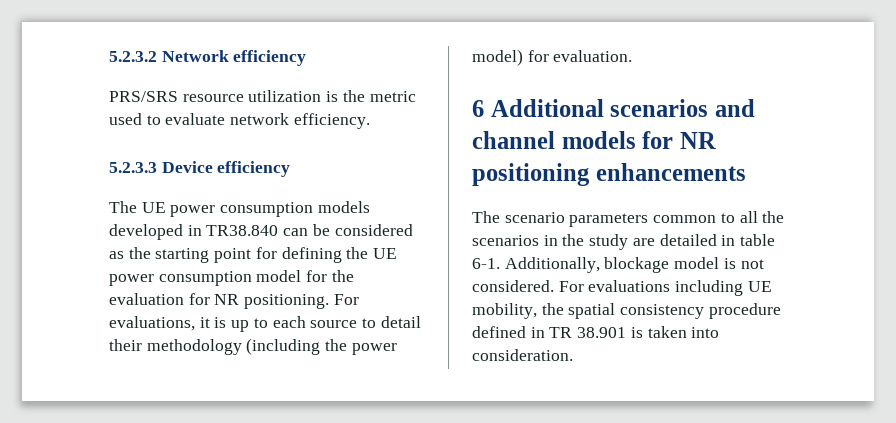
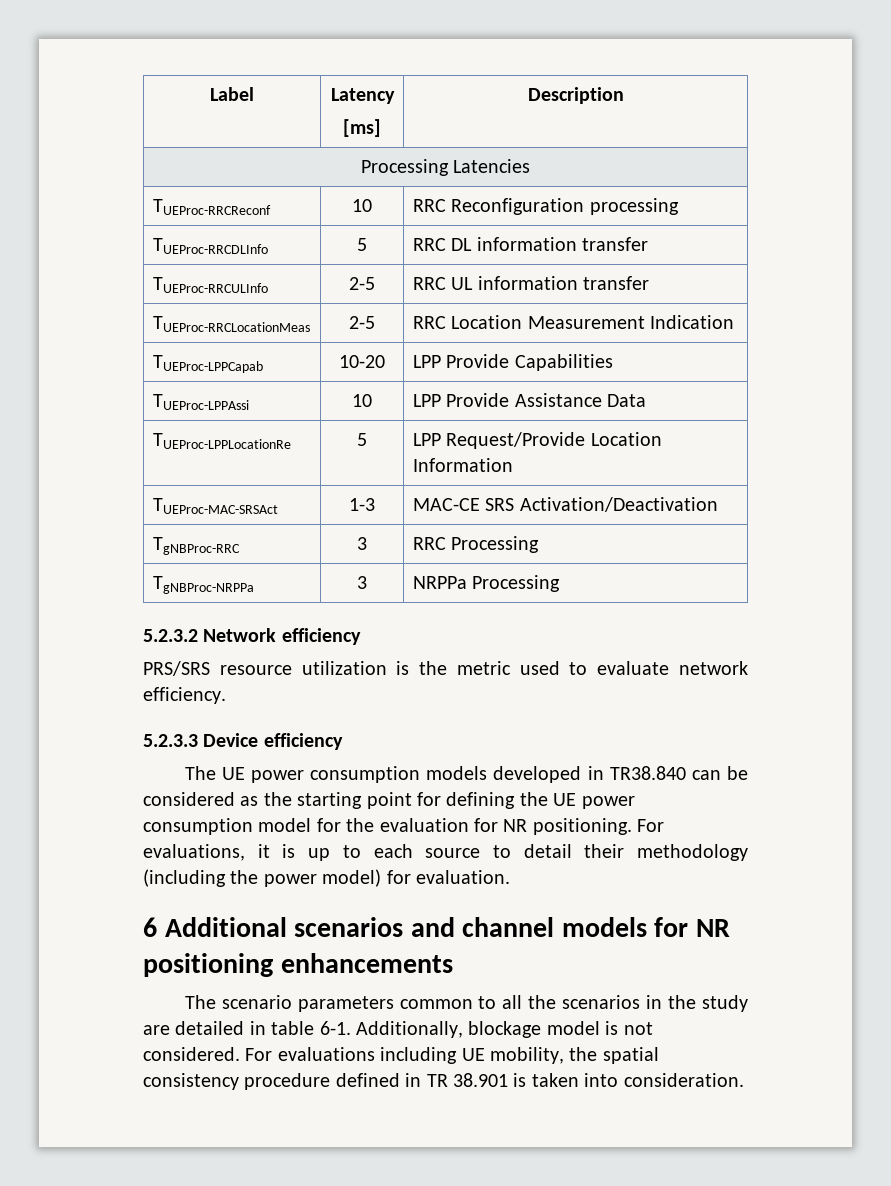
(109, 56) none -> [210,87,254,101] [330,88,395,104] [343,119,381,137] [527,87,624,104] [360,159,531,176] [152,199,271,215] [352,199,372,212] [412,198,679,215] [152,238,268,254] [357,238,367,251] [412,237,648,251] [152,277,268,293] [349,277,375,290] [412,276,649,290] [152,316,310,332] [349,316,375,329] [412,315,734,329] [152,355,263,373] [339,355,385,368] [412,354,613,371] [152,394,249,410] [352,394,372,407] [412,393,646,407] [152,433,291,449] [357,433,367,446] [412,432,662,449] [412,458,513,472] [152,498,278,514] [349,498,375,511] [412,497,718,512] [152,537,240,555] [357,537,367,550] [412,536,540,553] [152,576,254,594] [357,576,367,589] [412,575,561,592] Label | Latency // [ms] | Description // Processing Latencies // TUEProc-RRCReconf | 10 | RRC Reconfiguration processing // TUEProc-RRCDLInfo | 5 | RRC DL information transfer // TUEProc-RRCULInfo | 2-5 | RRC UL information transfer // TUEProc-RRCLocationMeas | 2-5 | RRC Location Measurement Indication // TUEProc-LPPCapab | 10-20 | LPP Provide Capabilities // TUEProc-LPPAssi | 10 | LPP Provide Assistance Data // TUEProc-LPPLocationRe | 5 | LPP Request/Provide Location Information // TUEProc-MAC-SRSAct | 1-3 | MAC-CE SRS Activation/Deactivation // TgNBProc-RRC | 3 | RRC Processing // TgNBProc-NRPPa | 3 | NRPPa Processing //

